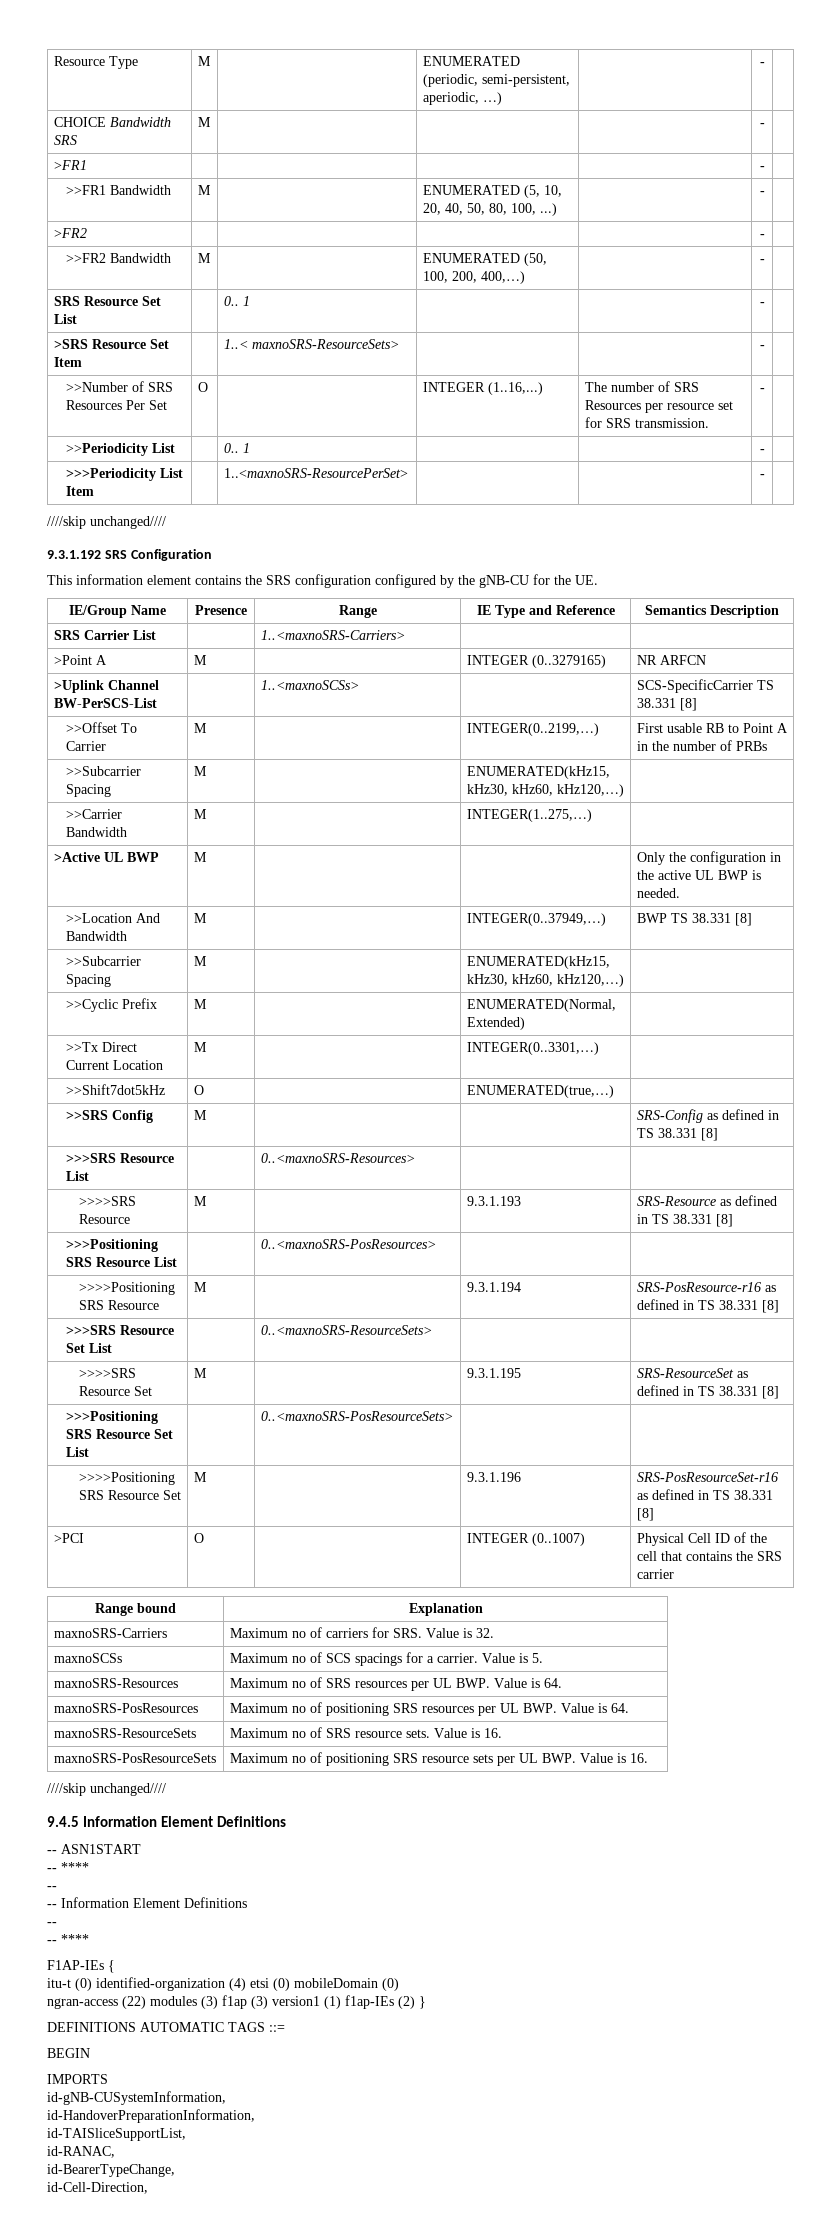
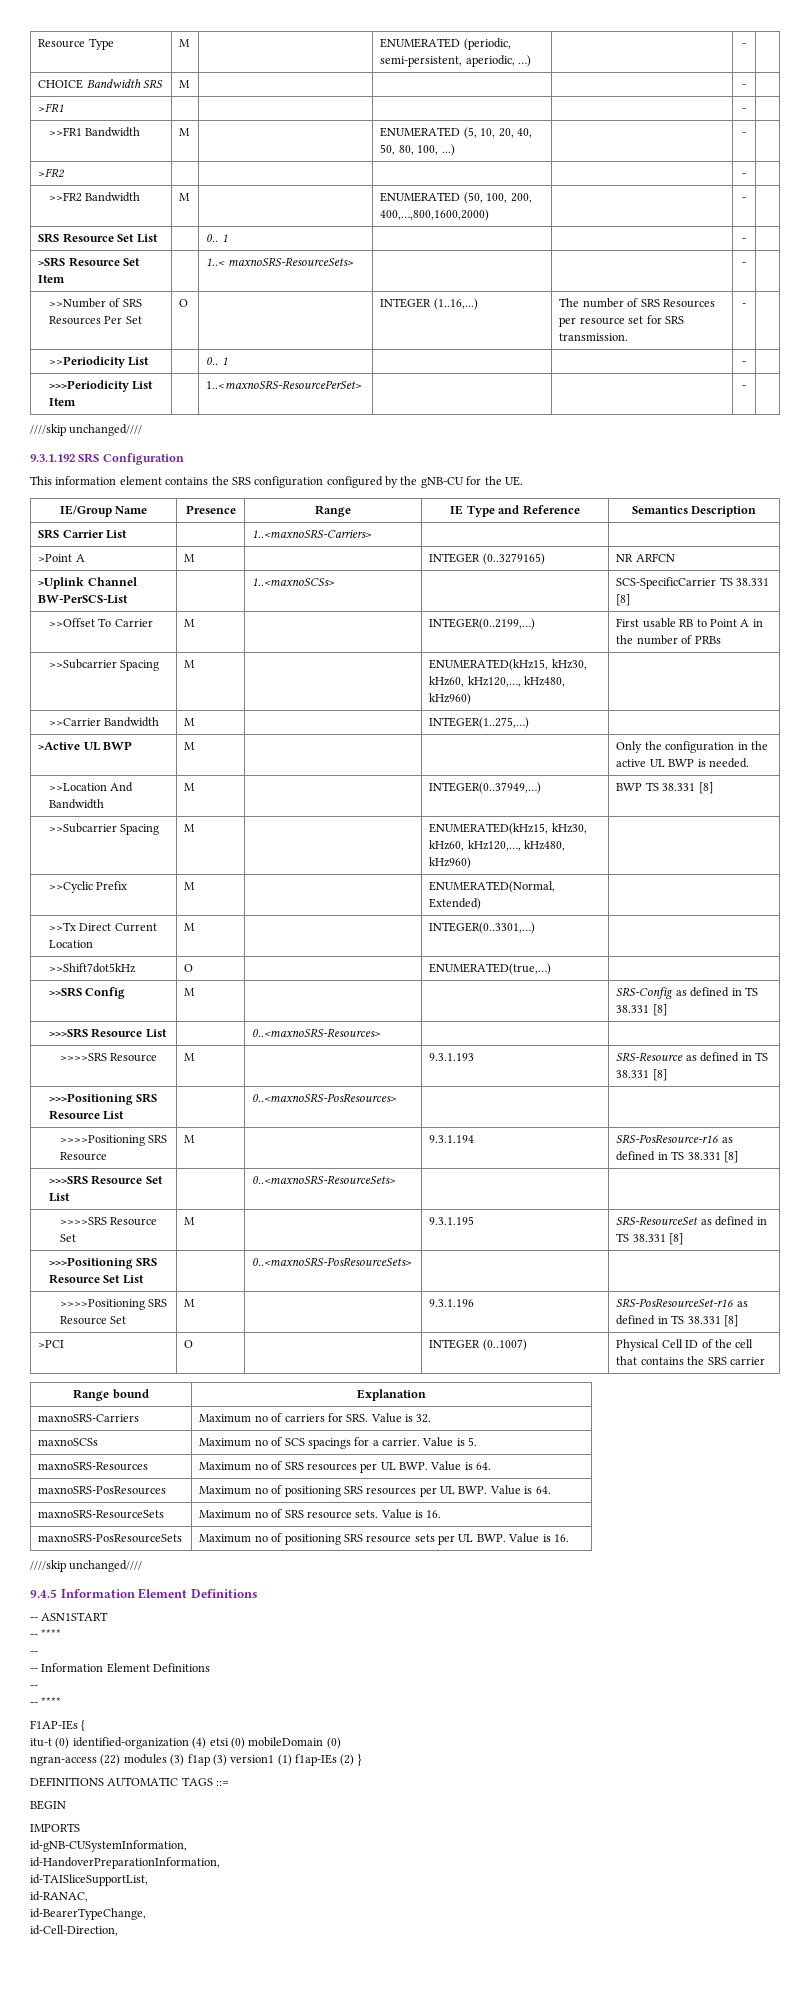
[480,271,525,284] 400,…) -> [380,209,490,221] 400,…,800,1600,2000)
[556,784,624,797] kHz120,…) -> [467,676,566,687] [429,693,472,705] kHz120,…, kHz480, kHz960)
[556,974,624,987] kHz120,…) -> [467,840,566,851] [429,857,472,869] kHz120,…, kHz480, kHz960)

